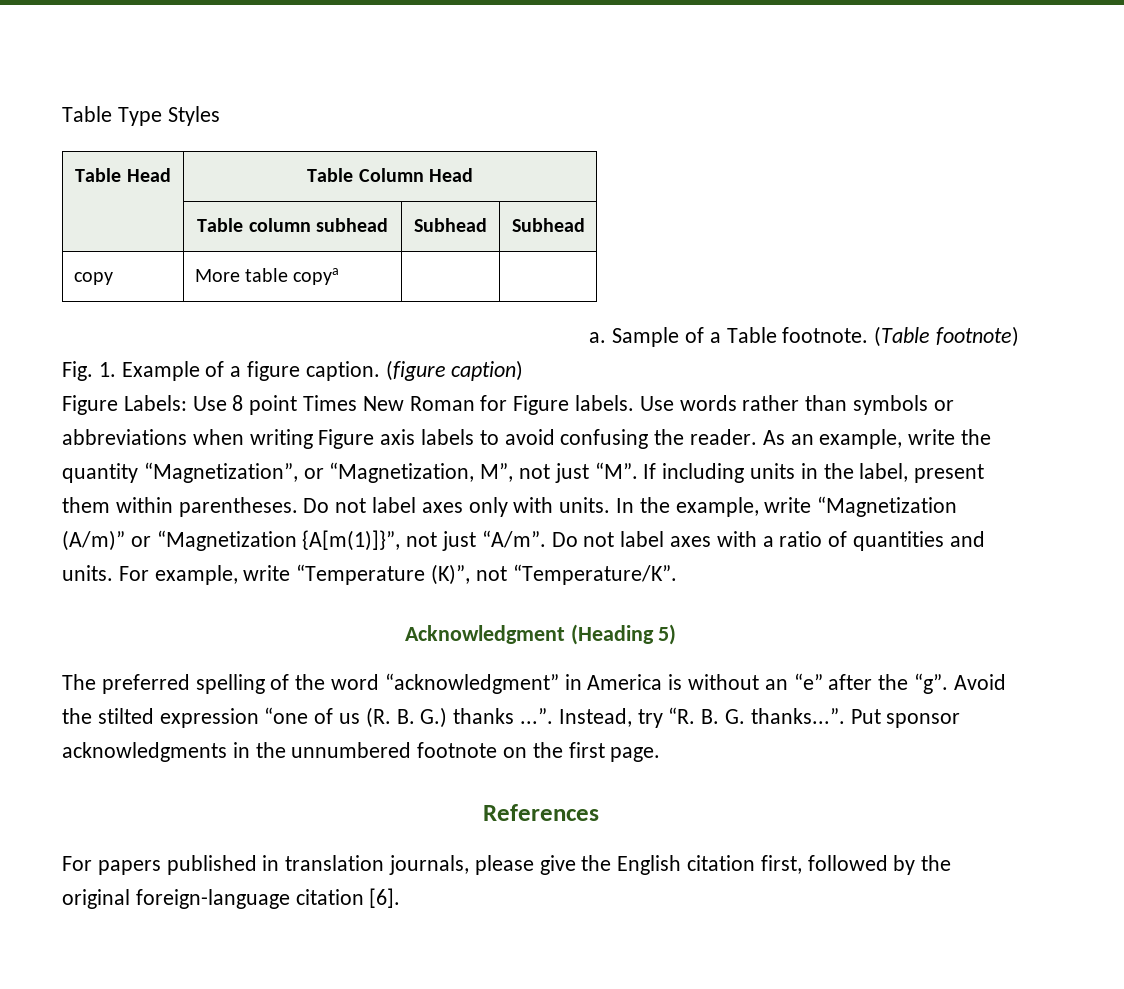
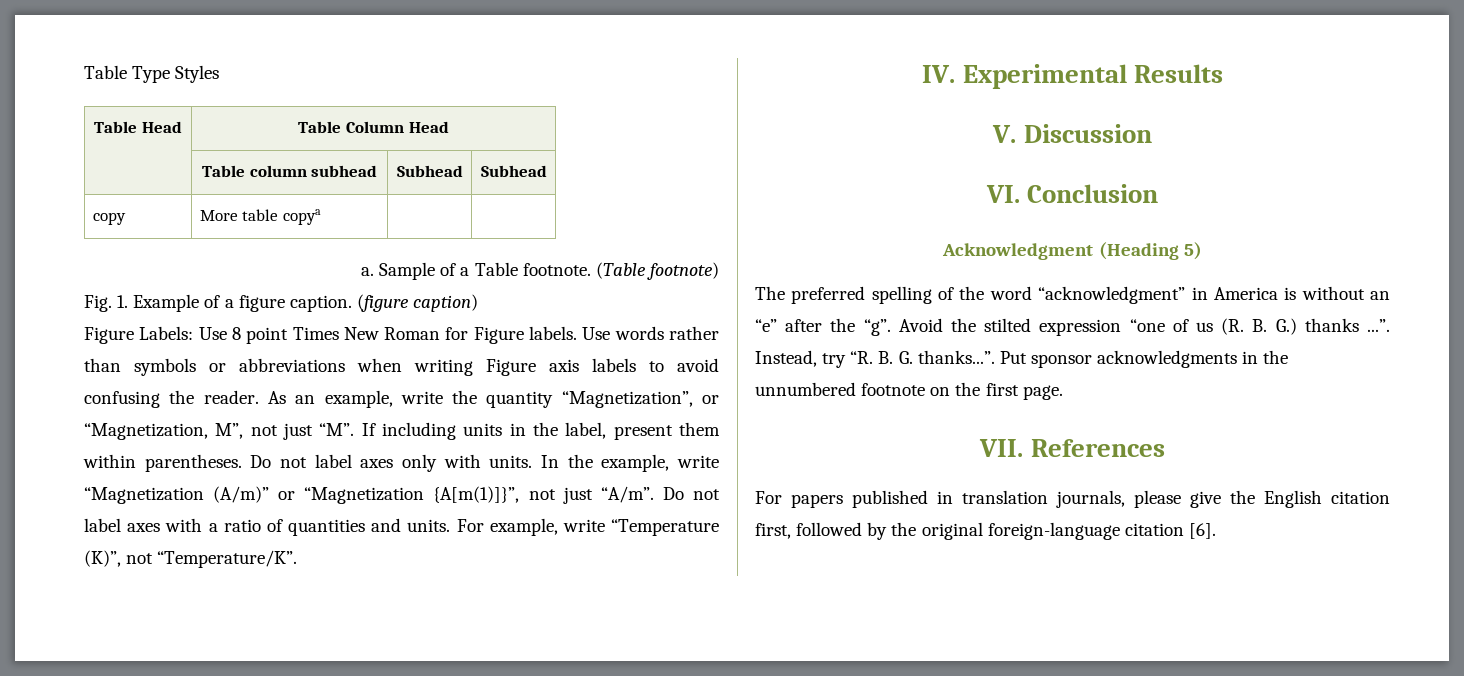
(677, 574) none -> [922,64,1223,89] [992,124,1152,143] [985,184,1159,203] // IV. Experimental Results // V. Discussion // VI. Conclusion
(661, 754) none -> [979,439,1024,457] VII.

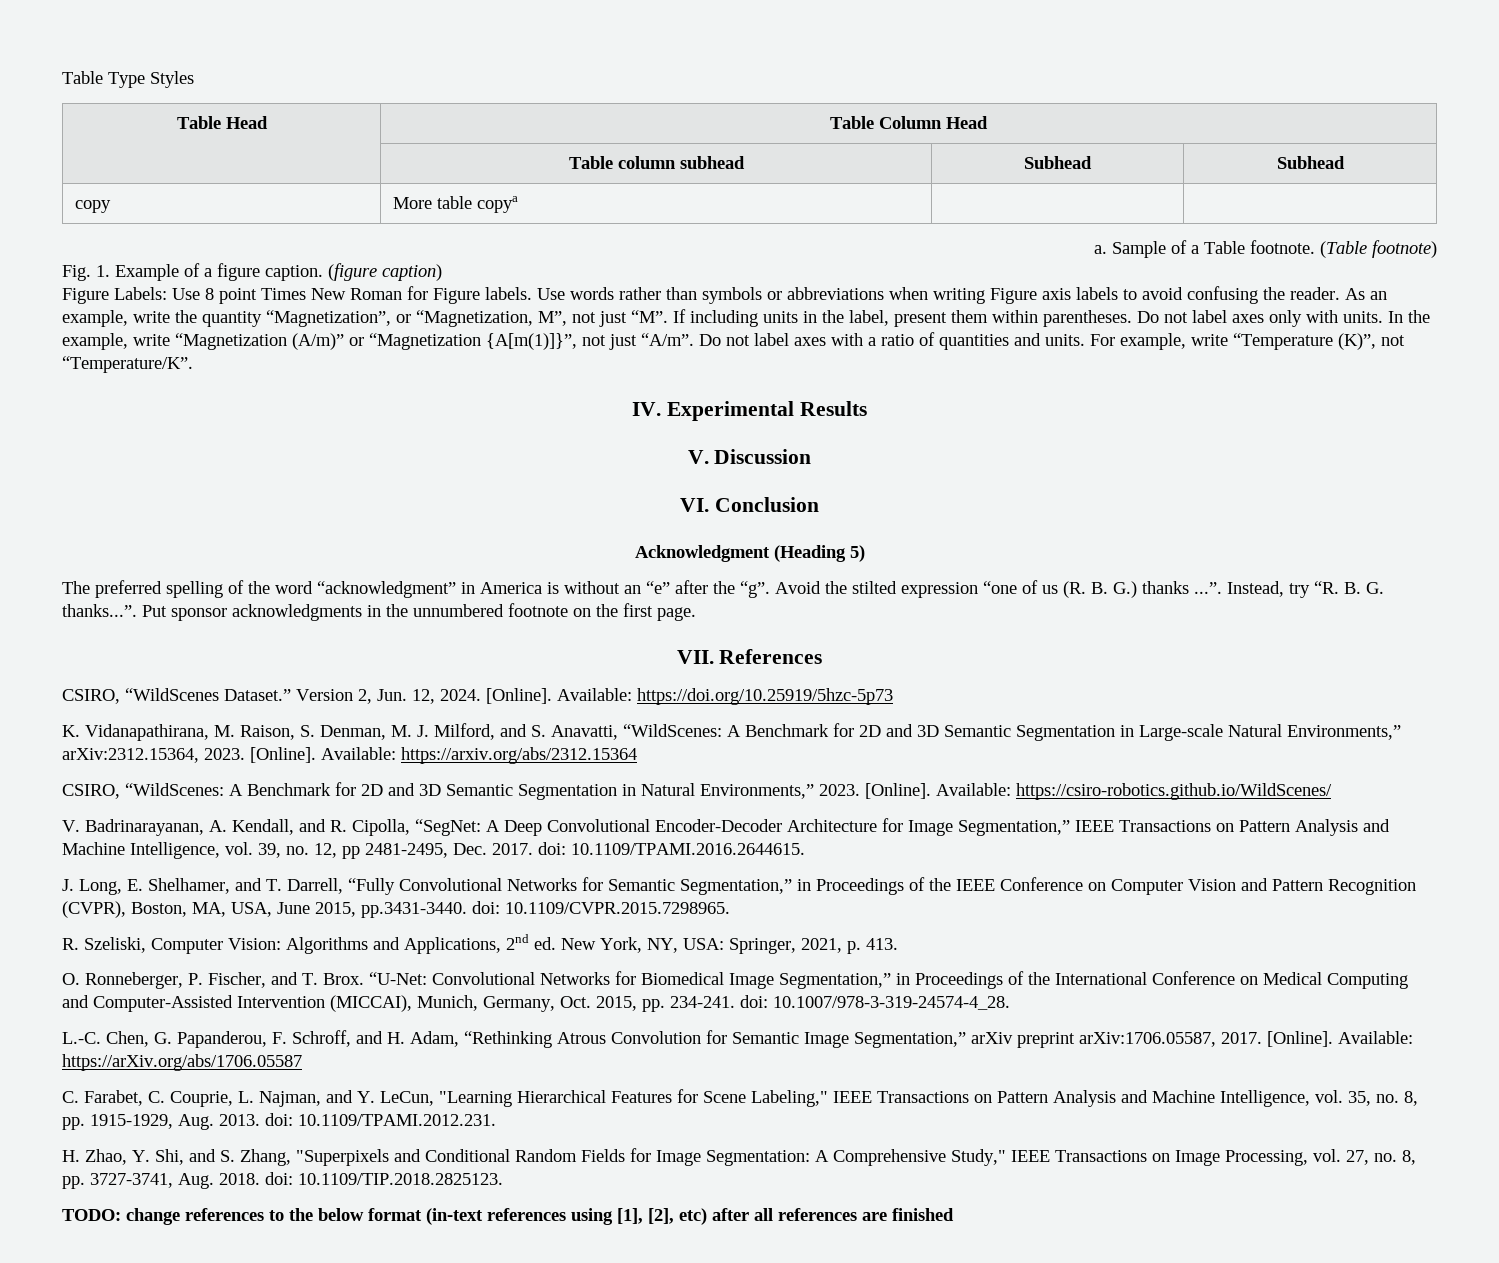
[755,490,1390,508] [755,522,1216,540] For papers published in translation journals, please give the English citation first, followed by the original foreign-language citation [6]. -> [62,688,893,705] [62,723,1401,741] [62,747,637,764] [62,782,1332,800] [62,818,1390,836] [62,842,805,859] [62,877,1416,895] [62,901,730,918] [62,934,898,954] [62,971,1408,989] [62,995,1010,1012] [62,1030,1413,1048] [62,1054,302,1071] [62,1089,1418,1107] [62,1113,496,1130] [62,1148,1416,1166] [62,1172,503,1189] [62,1208,954,1225] CSIRO, “WildScenes Dataset.” Version 2, Jun. 12, 2024. [Online]. Available: https://doi.org/10.25919/5hzc-5p73 // K. Vidanapathirana, M. Raison, S. Denman, M. J. Milford, and S. Anavatti, “WildScenes: A Benchmark for 2D and 3D Semantic Segmentation in Large-scale Natural Environments,” arXiv:2312.15364, 2023. [Online]. Available: https://arxiv.org/abs/2312.15364 // CSIRO, “WildScenes: A Benchmark for 2D and 3D Semantic Segmentation in Natural Environments,” 2023. [Online]. Available: https://csiro-robotics.github.io/WildScenes/ // V. Badrinarayanan, A. Kendall, and R. Cipolla, “SegNet: A Deep Convolutional Encoder-Decoder Architecture for Image Segmentation,” IEEE Transactions on Pattern Analysis and Machine Intelligence, vol. 39, no. 12, pp 2481-2495, Dec. 2017. doi: 10.1109/TPAMI.2016.2644615. // J. Long, E. Shelhamer, and T. Darrell, “Fully Convolutional Networks for Semantic Segmentation,” in Proceedings of the IEEE Conference on Computer Vision and Pattern Recognition (CVPR), Boston, MA, USA, June 2015, pp.3431-3440. doi: 10.1109/CVPR.2015.7298965. // R. Szeliski, Computer Vision: Algorithms and Applications, 2nd ed. New York, NY, USA: Springer, 2021, p. 413. // O. Ronneberger, P. Fischer, and T. Brox. “U-Net: Convolutional Networks for Biomedical Image Segmentation,” in Proceedings of the International Conference on Medical Computing and Computer-Assisted Intervention (MICCAI), Munich, Germany, Oct. 2015, pp. 234-241. doi: 10.1007/978-3-319-24574-4_28. // L.-C. Chen, G. Papanderou, F. Schroff, and H. Adam, “Rethinking Atrous Convolution for Semantic Image Segmentation,” arXiv preprint arXiv:1706.05587, 2017. [Online]. Available: https://arXiv.org/abs/1706.05587 // C. Farabet, C. Couprie, L. Najman, and Y. LeCun, "Learning Hierarchical Features for Scene Labeling," IEEE Transactions on Pattern Analysis and Machine Intelligence, vol. 35, no. 8, pp. 1915-1929, Aug. 2013. doi: 10.1109/TPAMI.2012.231. // H. Zhao, Y. Shi, and S. Zhang, "Superpixels and Conditional Random Fields for Image Segmentation: A Comprehensive Study," IEEE Transactions on Image Processing, vol. 27, no. 8, pp. 3727-3741, Aug. 2018. doi: 10.1109/TIP.2018.2825123. // TODO: change references to the below format (in-text references using [1], [2], etc) after all references are finished

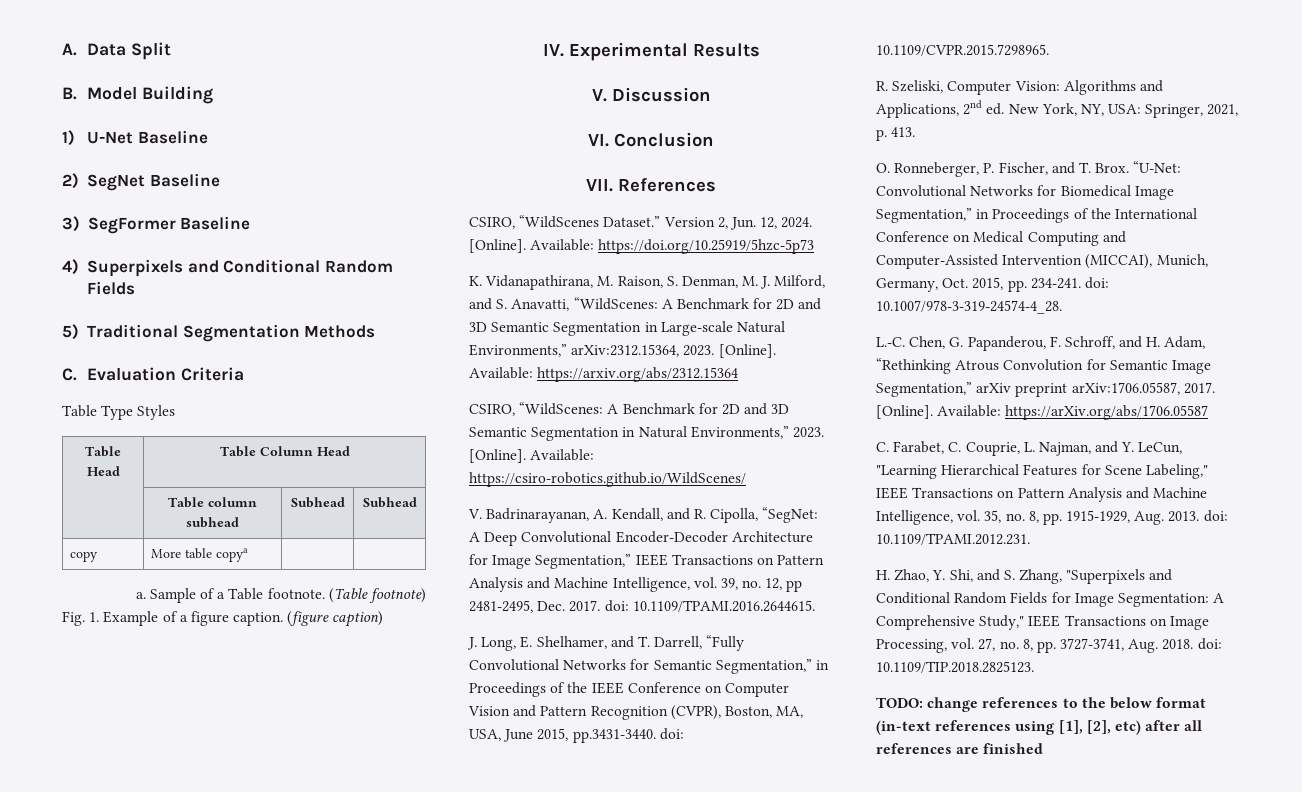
(62, 77) none -> [62,42,171,60] [62,86,213,104] [62,130,208,146] [62,173,220,191] [62,216,251,234] [62,259,394,277] [87,281,136,295] [62,324,376,342] [62,367,244,381] A. Data Split // B. Model Building // 1) U-Net Baseline // 2) SegNet Baseline // 3) SegFormer Baseline // 4) Superpixels and Conditional Random Fields // 5) Traditional Segmentation Methods // C. Evaluation Criteria //
[62,286,1387,304] [62,309,1430,327] [62,332,1405,350] [62,356,193,373] // Figure Labels: Use 8 point Times New Roman for Figure labels. Use words rather than symbols or abbreviations when writing Figure axis labels to avoid confusing the reader. As an example, write the quantity “Magnetization”, or “Magnetization, M”, not just “M”. If including units in the label, present them within parentheses. Do not label axes only with units. In the example, write “Magnetization (A/m)” or “Magnetization {A[m(1)]}”, not just “A/m”. Do not label axes with a ratio of quantities and units. For example, write “Temperature (K)”, not “Temperature/K”. -> (384, 619) none
[634,545,865,562] [62,580,1384,598] [62,603,696,621] // Acknowledgment (Heading 5) // The preferred spelling of the word “acknowledgment” in America is without an “e” after the “g”. Avoid the stilted expression “one of us (R. B. G.) thanks ...”. Instead, try “R. B. G. thanks...”. Put sponsor acknowledgments in the unnumbered footnote on the first page. -> (714, 139) none

